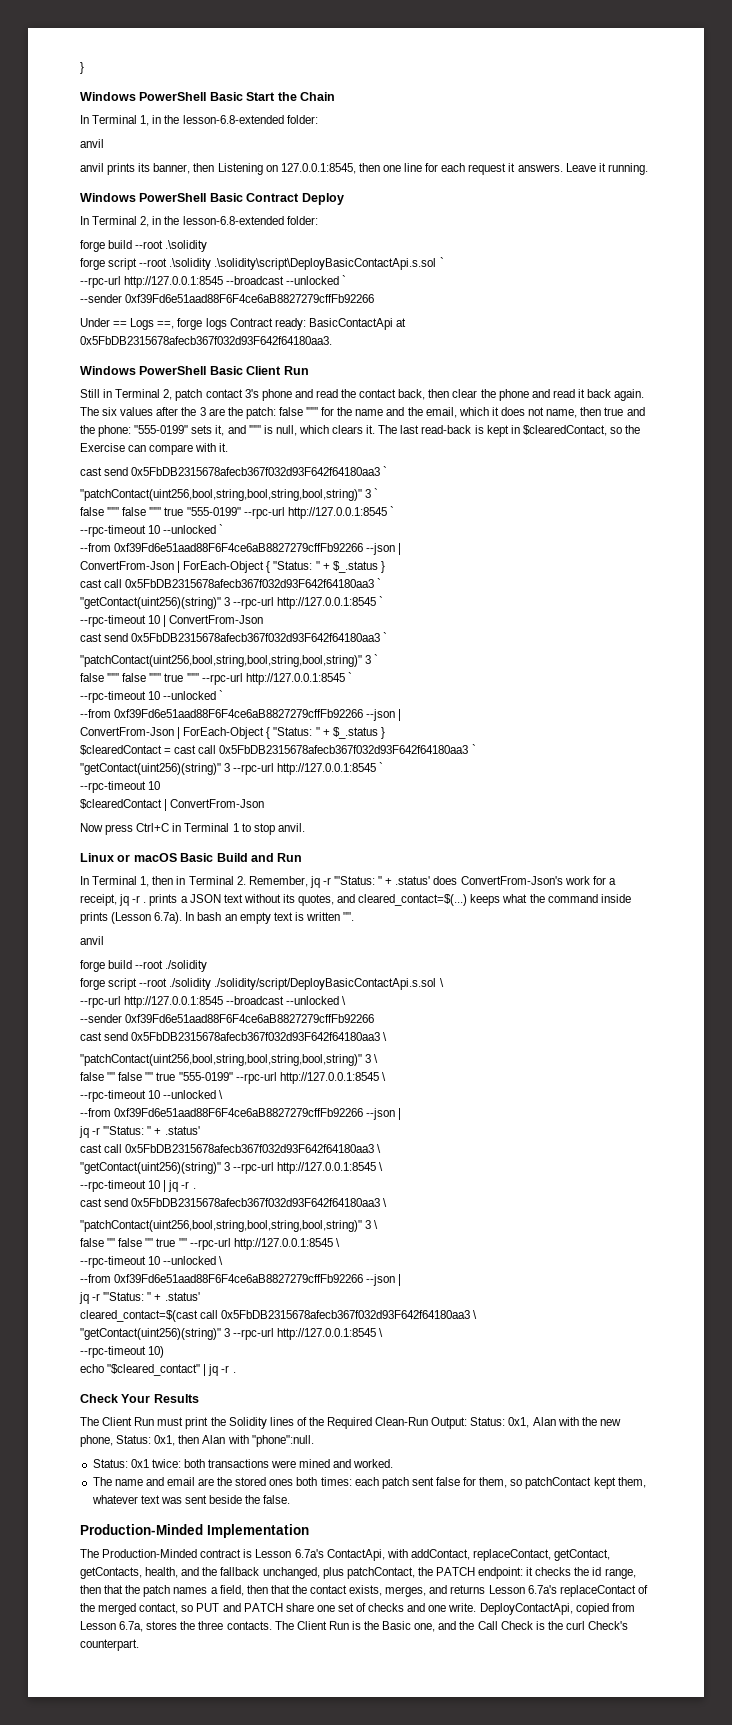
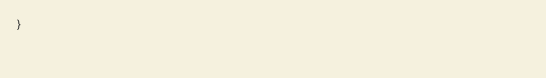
[80,62,84,74] [80,92,335,101] [80,115,318,126] [80,139,104,148] [80,163,648,175] [80,193,344,205] [80,216,318,227] [80,240,208,252] [80,257,444,270] [80,275,347,288] [80,294,375,303] [80,318,406,330] [80,336,332,345] [80,366,309,375] [80,389,645,401] [80,407,645,419] [80,425,641,437] [80,443,229,455] [80,466,388,476] [80,488,379,501] [80,506,394,519] [80,524,224,537] [80,543,402,555] [80,561,385,573] [80,578,382,588] [80,596,384,609] [80,615,264,627] [80,632,388,642] [80,654,379,667] [80,672,352,685] [80,690,224,703] [80,709,402,721] [80,727,385,739] [80,744,476,755] [80,762,384,775] [80,781,161,793] [80,799,265,811] [80,823,305,835] [80,853,303,862] [80,876,616,888] [80,894,631,906] [80,912,355,924] [80,936,104,945] [80,960,208,972] [80,978,444,990] [80,996,347,1008] [80,1014,375,1023] [80,1032,388,1041] [80,1054,379,1066] [80,1072,386,1084] [80,1090,224,1102] [80,1108,402,1120] [79,1126,200,1138] [80,1144,382,1153] [80,1162,384,1174] [80,1180,196,1192] [80,1198,388,1207] [80,1220,379,1232] [80,1238,340,1250] [80,1256,224,1268] [80,1274,402,1286] [79,1292,200,1304] [80,1310,478,1322] [80,1328,384,1340] [80,1346,165,1358] [80,1364,236,1376] [80,1394,199,1403] [80,1417,621,1429] [80,1435,314,1447] [92,1459,394,1468] [92,1477,646,1489] [91,1495,291,1504] [80,1524,309,1538] [80,1549,611,1561] [80,1567,636,1579] [80,1585,648,1597] [80,1603,635,1615] [80,1621,629,1632] [80,1639,139,1651] } // Windows PowerShell Basic Start the Chain // In Terminal 1, in the lesson-6.8-extended folder: // anvil // anvil prints its banner, then Listening on 127.0.0.1:8545, then one line for each request it answers. Leave it running. // Windows PowerShell Basic Contract Deploy // In Terminal 2, in the lesson-6.8-extended folder: // forge build --root .\solidity // forge script --root .\solidity .\solidity\script\DeployBasicContactApi.s.sol ` // --rpc-url http://127.0.0.1:8545 --broadcast --unlocked ` // --sender 0xf39Fd6e51aad88F6F4ce6aB8827279cffFb92266 // Under == Logs ==, forge logs Contract ready: BasicContactApi at 0x5FbDB2315678afecb367f032d93F642f64180aa3. // Windows PowerShell Basic Client Run // Still in Terminal 2, patch contact 3's phone and read the contact back, then clear the phone and read it back again. The six values after the 3 are the patch: false '""' for the name and the email, which it does not name, then true and the phone: "555-0199" sets it, and '""' is null, which clears it. The last read-back is kept in $clearedContact, so the Exercise can compare with it. // cast send 0x5FbDB2315678afecb367f032d93F642f64180aa3 ` // "patchContact(uint256,bool,string,bool,string,bool,string)" 3 ` // false '""' false '""' true "555-0199" --rpc-url http://127.0.0.1:8545 ` // --rpc-timeout 10 --unlocked ` // --from 0xf39Fd6e51aad88F6F4ce6aB8827279cffFb92266 --json | // ConvertFrom-Json | ForEach-Object { "Status: " + $_.status } // cast call 0x5FbDB2315678afecb367f032d93F642f64180aa3 ` // "getContact(uint256)(string)" 3 --rpc-url http://127.0.0.1:8545 ` // --rpc-timeout 10 | ConvertFrom-Json // cast send 0x5FbDB2315678afecb367f032d93F642f64180aa3 ` // "patchContact(uint256,bool,string,bool,string,bool,string)" 3 ` // false '""' false '""' true '""' --rpc-url http://127.0.0.1:8545 ` // --rpc-timeout 10 --unlocked ` // --from 0xf39Fd6e51aad88F6F4ce6aB8827279cffFb92266 --json | // ConvertFrom-Json | ForEach-Object { "Status: " + $_.status } // $clearedContact = cast call 0x5FbDB2315678afecb367f032d93F642f64180aa3 ` // "getContact(uint256)(string)" 3 --rpc-url http://127.0.0.1:8545 ` // --rpc-timeout 10 // $clearedContact | ConvertFrom-Json // Now press Ctrl+C in Terminal 1 to stop anvil. // Linux or macOS Basic Build and Run // In Terminal 1, then in Terminal 2. Remember, jq -r '"Status: " + .status' does ConvertFrom-Json's work for a receipt, jq -r . prints a JSON text without its quotes, and cleared_contact=$(...) keeps what the command inside prints (Lesson 6.7a). In bash an empty text is written "". // anvil // forge build --root ./solidity // forge script --root ./solidity ./solidity/script/DeployBasicContactApi.s.sol \ // --rpc-url http://127.0.0.1:8545 --broadcast --unlocked \ // --sender 0xf39Fd6e51aad88F6F4ce6aB8827279cffFb92266 // cast send 0x5FbDB2315678afecb367f032d93F642f64180aa3 \ // "patchContact(uint256,bool,string,bool,string,bool,string)" 3 \ // false "" false "" true "555-0199" --rpc-url http://127.0.0.1:8545 \ // --rpc-timeout 10 --unlocked \ // --from 0xf39Fd6e51aad88F6F4ce6aB8827279cffFb92266 --json | // jq -r '"Status: " + .status' // cast call 0x5FbDB2315678afecb367f032d93F642f64180aa3 \ // "getContact(uint256)(string)" 3 --rpc-url http://127.0.0.1:8545 \ // --rpc-timeout 10 | jq -r . // cast send 0x5FbDB2315678afecb367f032d93F642f64180aa3 \ // "patchContact(uint256,bool,string,bool,string,bool,string)" 3 \ // false "" false "" true "" --rpc-url http://127.0.0.1:8545 \ // --rpc-timeout 10 --unlocked \ // --from 0xf39Fd6e51aad88F6F4ce6aB8827279cffFb92266 --json | // jq -r '"Status: " + .status' // cleared_contact=$(cast call 0x5FbDB2315678afecb367f032d93F642f64180aa3 \ // "getContact(uint256)(string)" 3 --rpc-url http://127.0.0.1:8545 \ // --rpc-timeout 10) // echo "$cleared_contact" | jq -r . // Check Your Results // The Client Run must print the Solidity lines of the Required Clean-Run Output: Status: 0x1, Alan with the new phone, Status: 0x1, then Alan with "phone":null. // Status: 0x1 twice: both transactions were mined and worked. // The name and email are the stored ones both times: each patch sent false for them, so patchContact kept them, whatever text was sent beside the false. // Production-Minded Implementation // The Production-Minded contract is Lesson 6.7a's ContactApi, with addContact, replaceContact, getContact, getContacts, health, and the fallback unchanged, plus patchContact, the PATCH endpoint: it checks the id range, then that the patch names a field, then that the contact exists, merges, and returns Lesson 6.7a's replaceContact of the merged contact, so PUT and PATCH share one set of checks and one write. DeployContactApi, copied from Lesson 6.7a, stores the three contacts. The Client Run is the Basic one, and the Call Check is the curl Check's counterpart. -> [17,19,21,30] }

